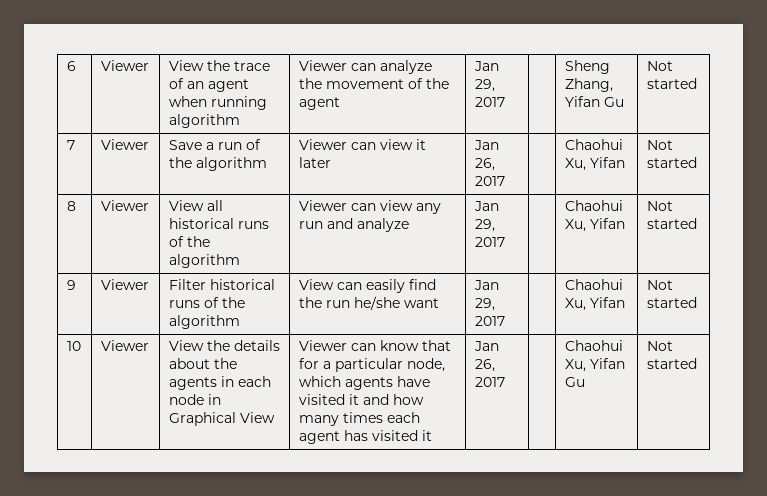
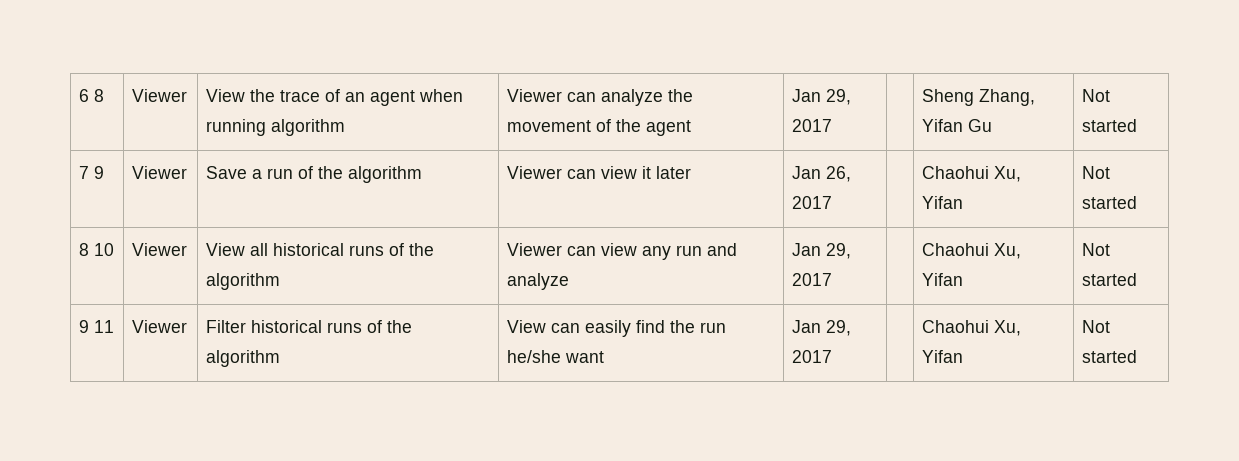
(76, 66) none -> [94,89,105,102] 8
(75, 145) none -> [94,166,105,179] 9
(76, 206) none -> [94,243,115,256] 10
(76, 285) none -> [94,320,115,333] 11
[66,341,81,351] [100,340,149,351] [168,340,280,351] [168,358,237,369] [168,376,271,390] [168,394,221,405] [168,412,275,426] [298,340,451,351] [298,358,445,372] [298,376,430,390] [298,394,424,405] [298,412,420,426] [298,430,432,444] [473,341,499,351] [474,359,495,372] [474,377,505,387] [564,340,623,351] [564,358,625,372] [564,377,585,387] [646,341,673,351] [646,358,697,369] // 10 | Viewer | View the details about the agents in each node in Graphical View | Viewer can know that for a particular node, which agents have visited it and how many times each agent has visited it | Jan 26, 2017 | | Chaohui Xu, Yifan Gu | Not started -> (1138, 356) none

